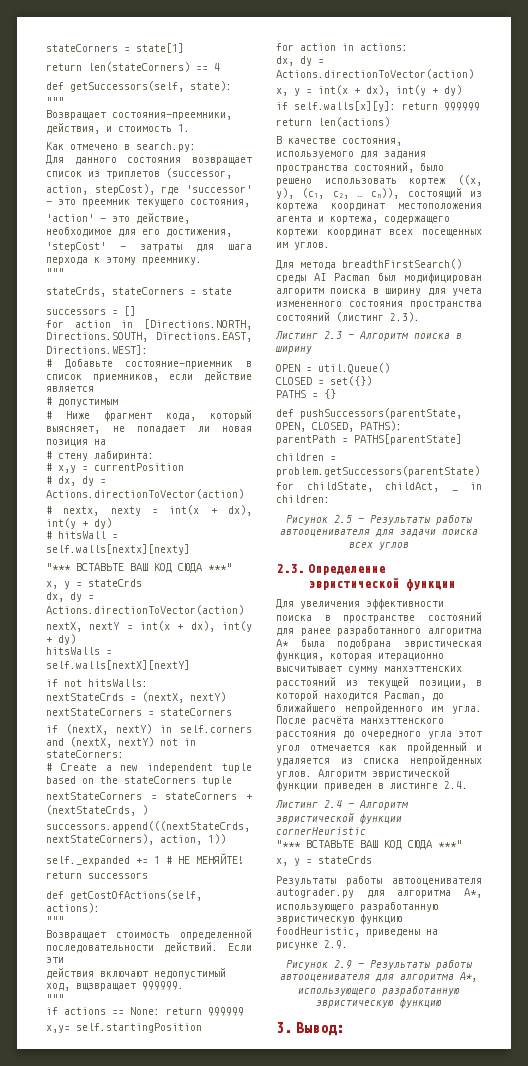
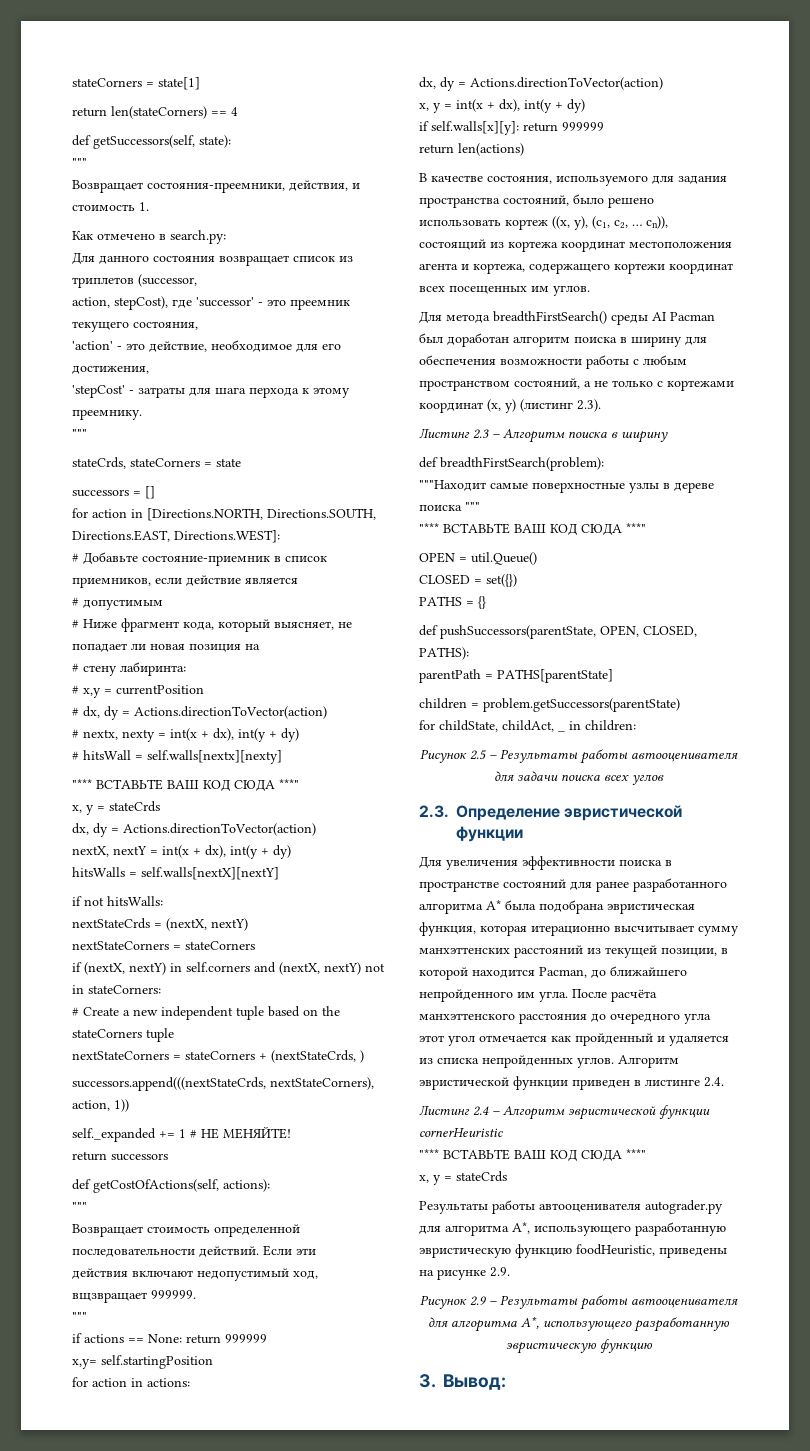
[404,273,482,284] модифицирован -> [447,333,509,347] доработан
[452,288,482,296] [276,301,482,309] [276,312,330,321] учета измененного состояния пространства состояний -> [419,355,687,369] [419,378,734,391] [419,399,516,413] обеспечения возможности работы с любым пространством состояний, а не только с кортежами координат (x, y)
(312, 350) none -> [419,457,604,471] [419,480,714,493] [419,502,480,511] [419,523,646,536] // def breadthFirstSearch(problem): // """Находит самые поверхностные узлы в дереве поиска """ // "*** ВСТАВЬТЕ ВАШ КОД СЮДА ***"

